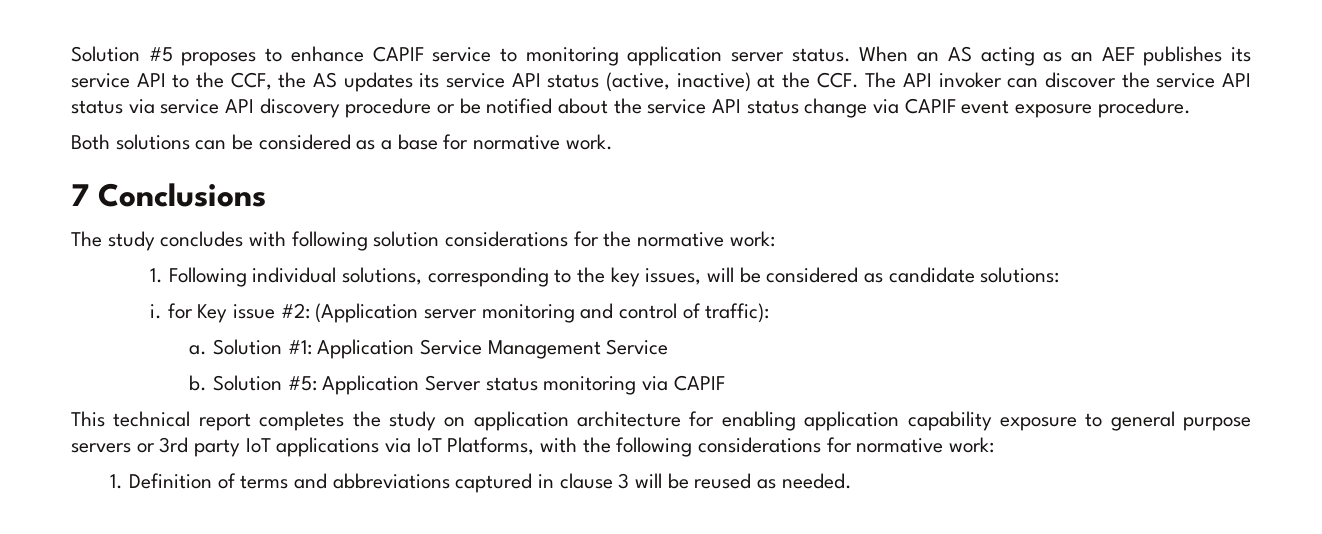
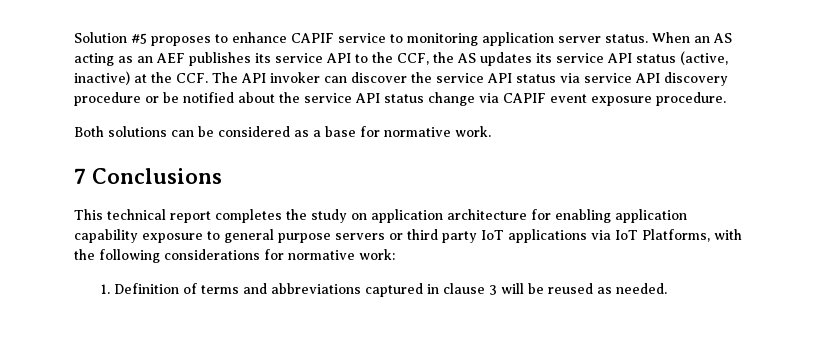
[71,231,775,251] [149,267,1060,287] [149,303,770,323] [189,339,669,359] [189,375,725,395] // The study concludes with following solution considerations for the normative work: // 1. Following individual solutions, corresponding to the key issues, will be considered as candidate solutions: // i. for Key issue #2: (Application server monitoring and control of traffic): // a. Solution #1: Application Service Management Service // b. Solution #5: Application Server status monitoring via CAPIF -> (222, 176) none
[159,437,189,453] 3rd -> [407,229,438,240] third

